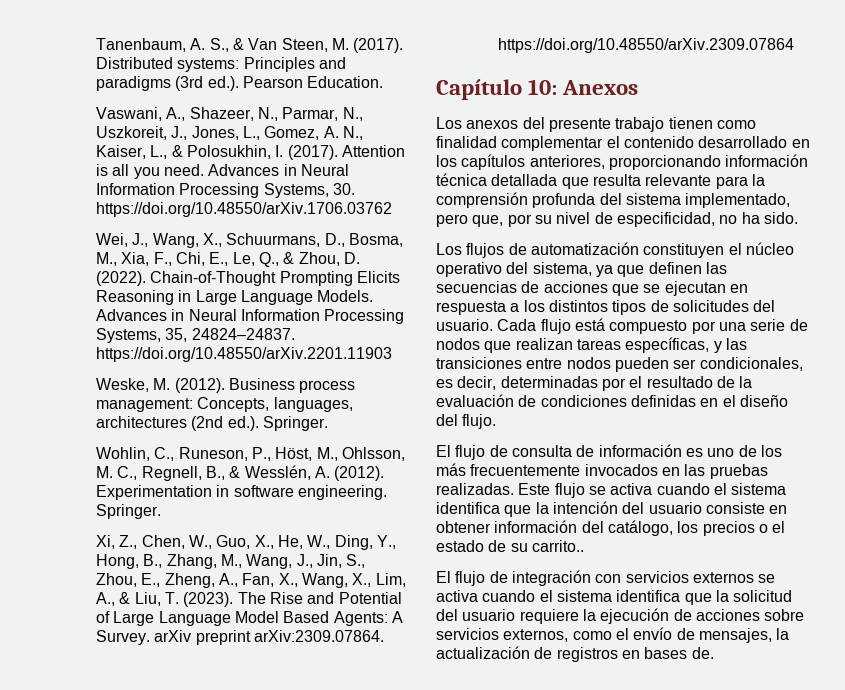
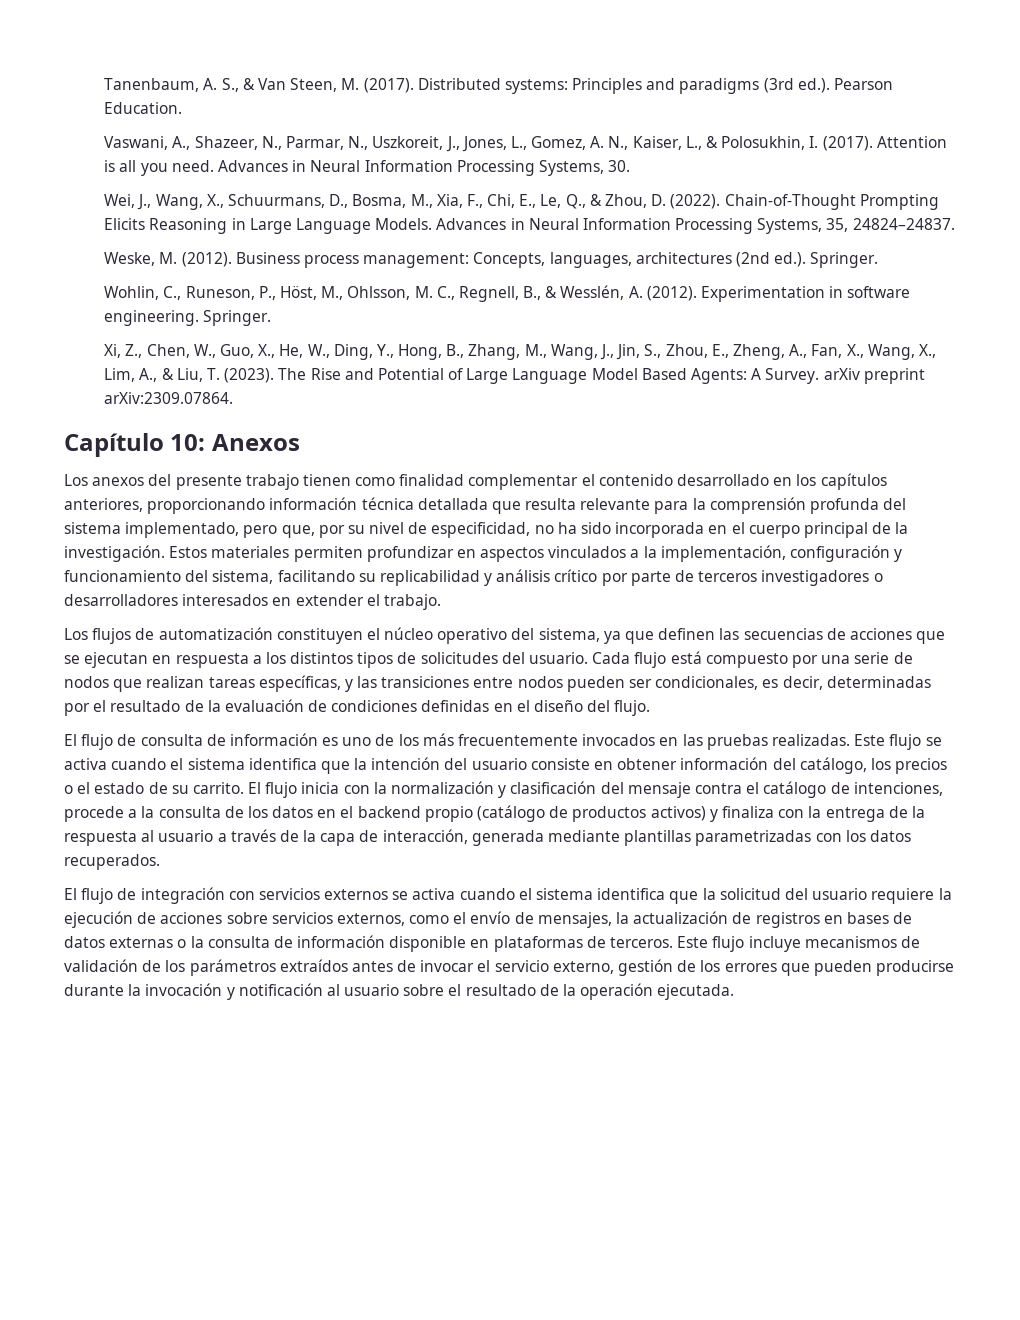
[96,202,393,217] https://doi.org/10.48550/arXiv.1706.03762 -> (631, 166) none
[96,347,393,362] https://doi.org/10.48550/arXiv.2201.11903 -> (955, 224) none
[498,38,795,53] https://doi.org/10.48550/arXiv.2309.07864 -> (234, 398) none
[763,212,798,224] sido. -> [581,522,909,538] [64,545,903,562] [64,569,883,586] [64,594,441,610] sido incorporada en el cuerpo principal de la investigación. Estos materiales permiten profundizar en aspectos vinculados a la implementación, configuración y funcionamiento del sistema, facilitando su replicabilidad y análisis crítico por parte de terceros investigadores o desarrolladores interesados en extender el trabajo.
[531,540,584,552] carrito.. -> [192,781,943,798] [64,805,925,822] [64,829,911,846] [64,854,160,870] carrito. El flujo inicia con la normalización y clasificación del mensaje contra el catálogo de intenciones, procede a la consulta de los datos en el backend propio (catálogo de productos activos) y finaliza con la entrega de la respuesta al usuario a través de la capa de interacción, generada mediante plantillas parametrizadas con los datos recuperados.
[691,647,714,659] de. -> [893,912,913,924] [64,935,920,952] [64,959,955,976] [64,983,735,1000] de datos externas o la consulta de información disponible en plataformas de terceros. Este flujo incluye mecanismos de validación de los parámetros extraídos antes de invocar el servicio externo, gestión de los errores que pueden producirse durante la invocación y notificación al usuario sobre el resultado de la operación ejecutada.

